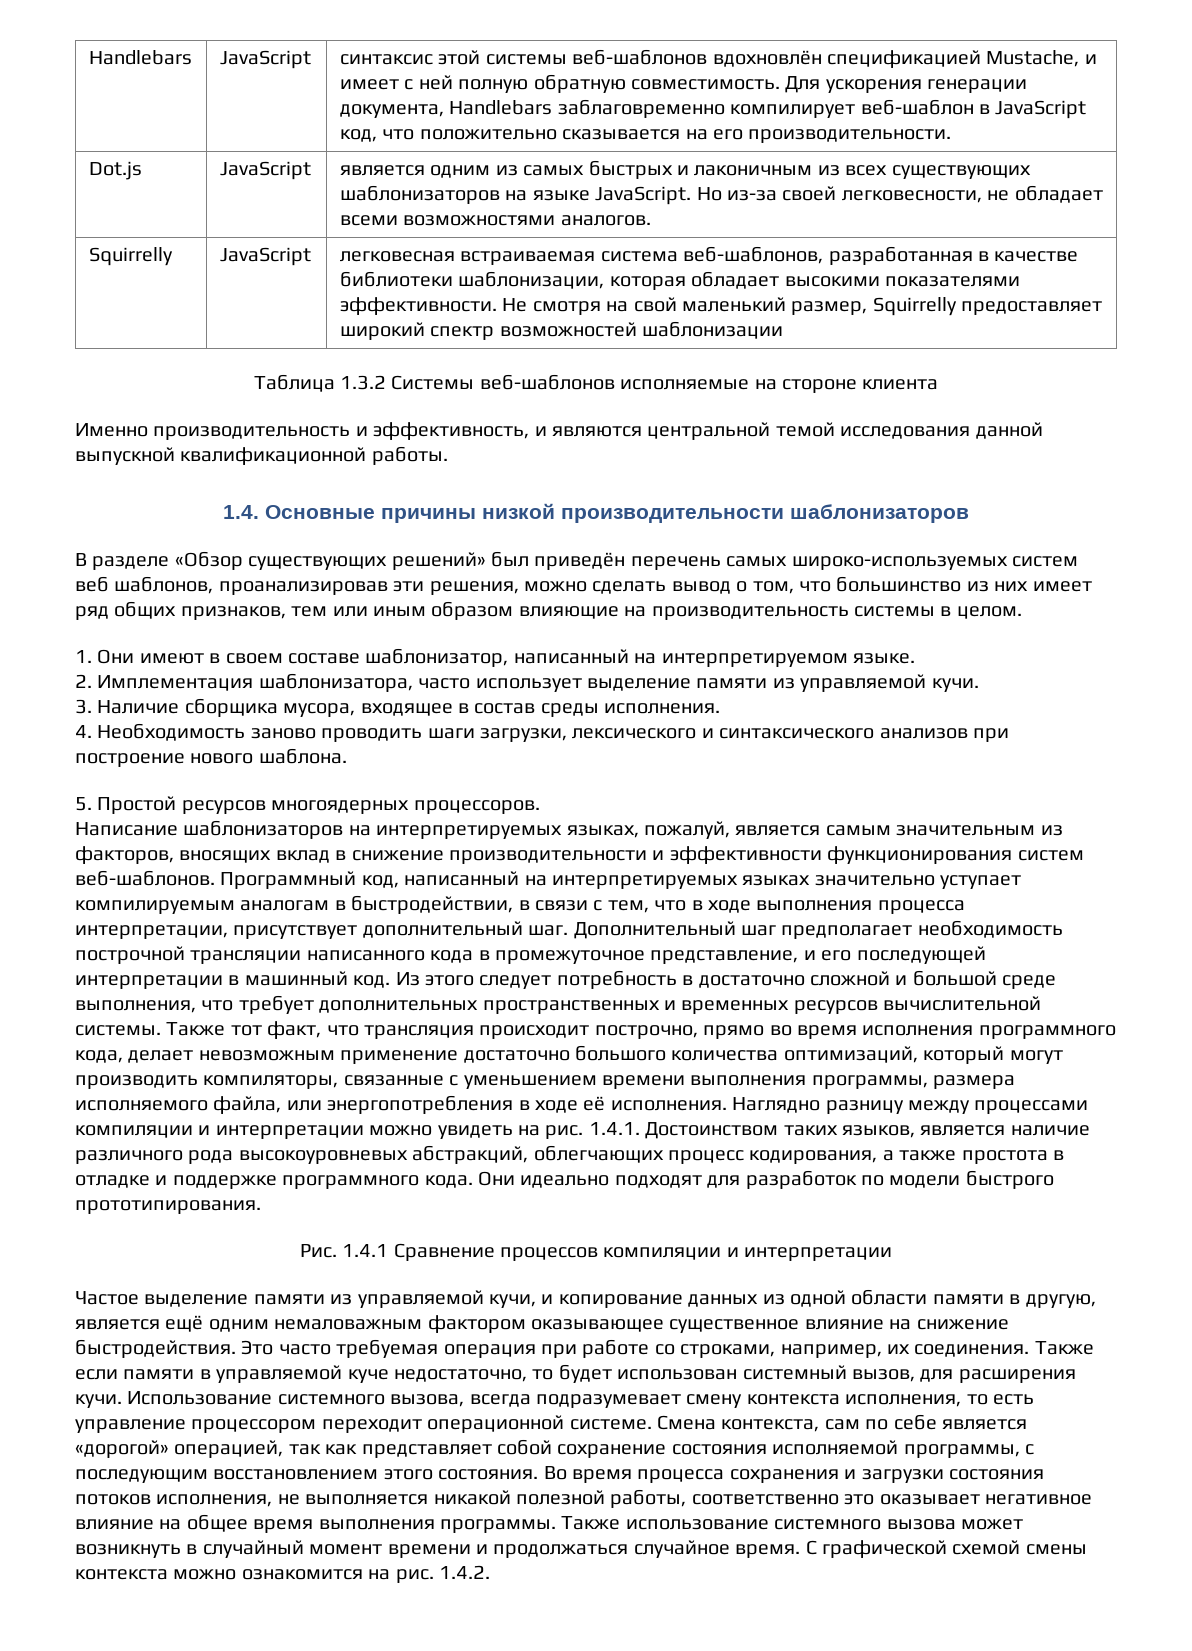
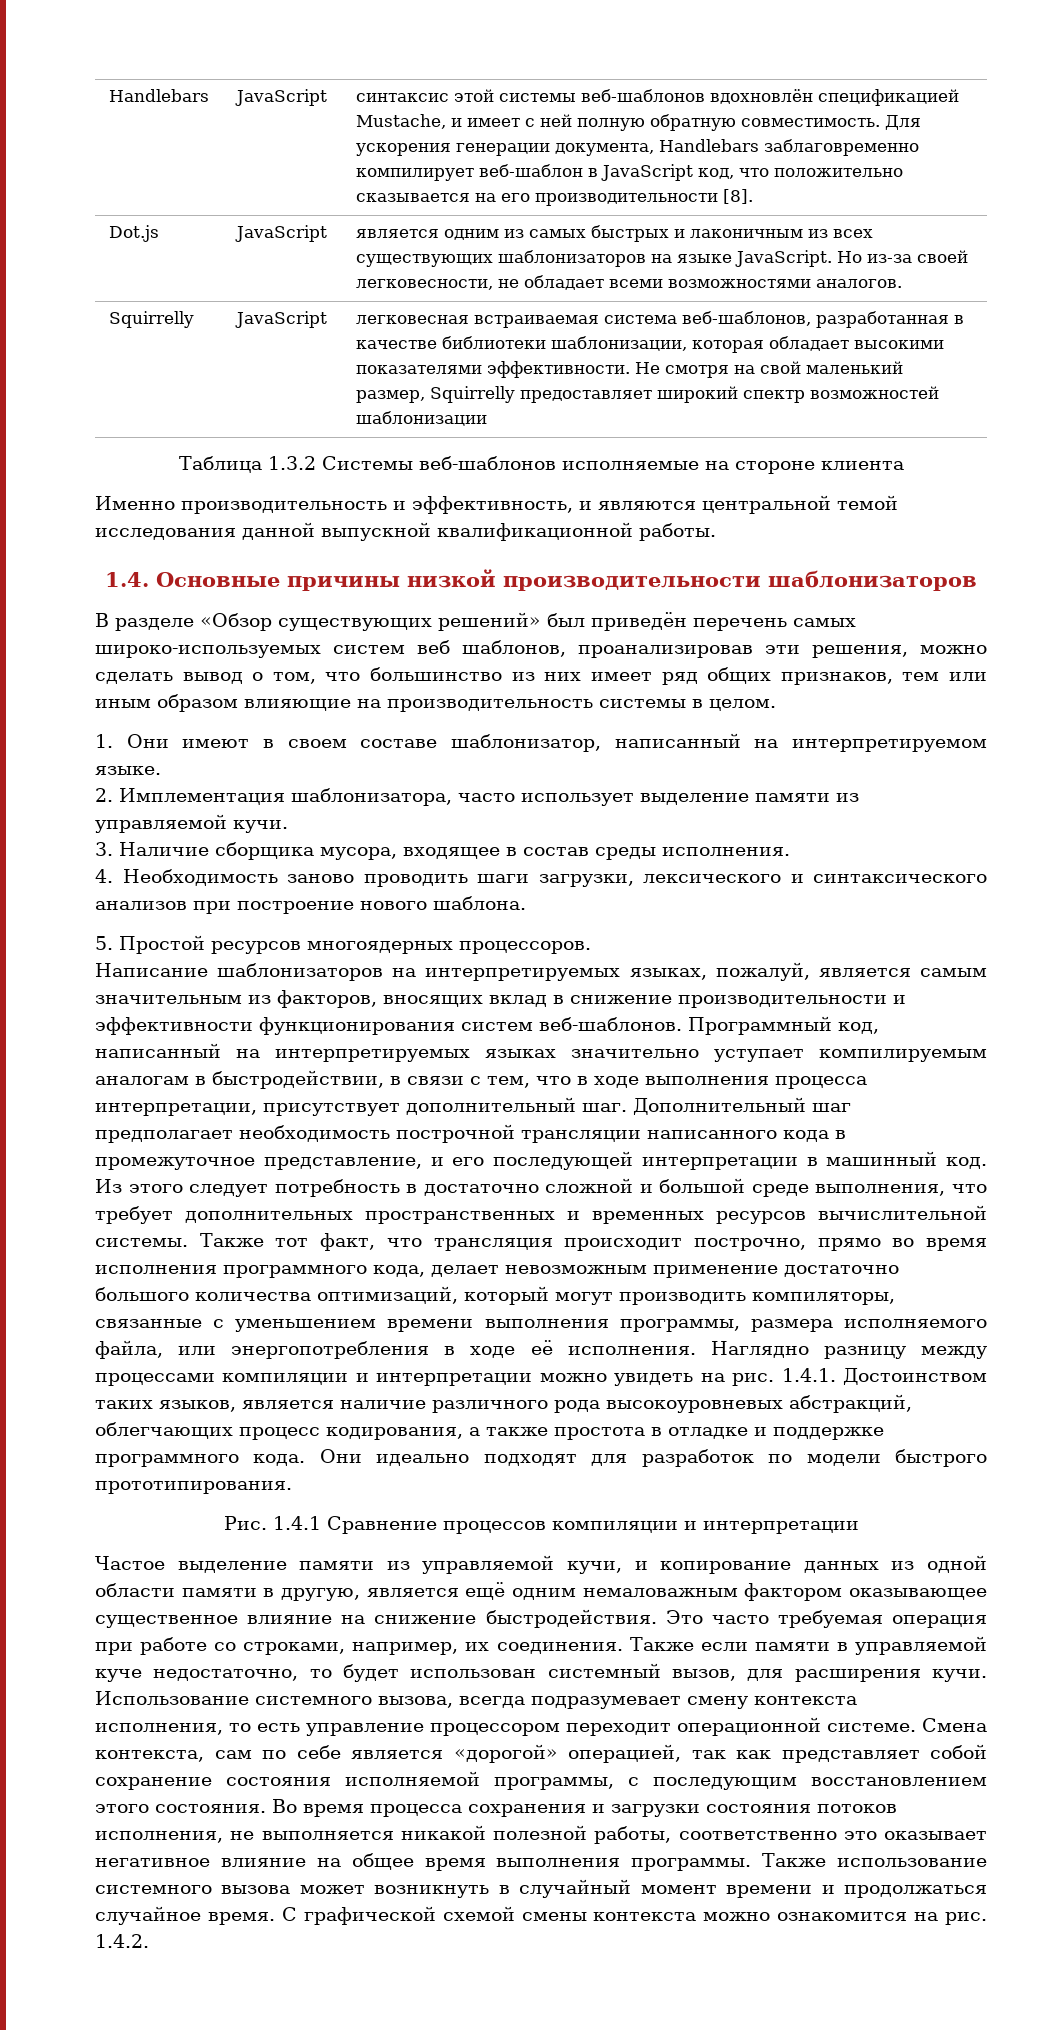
[748,129,952,143] производительности. -> [534,189,753,206] производительности [8].

